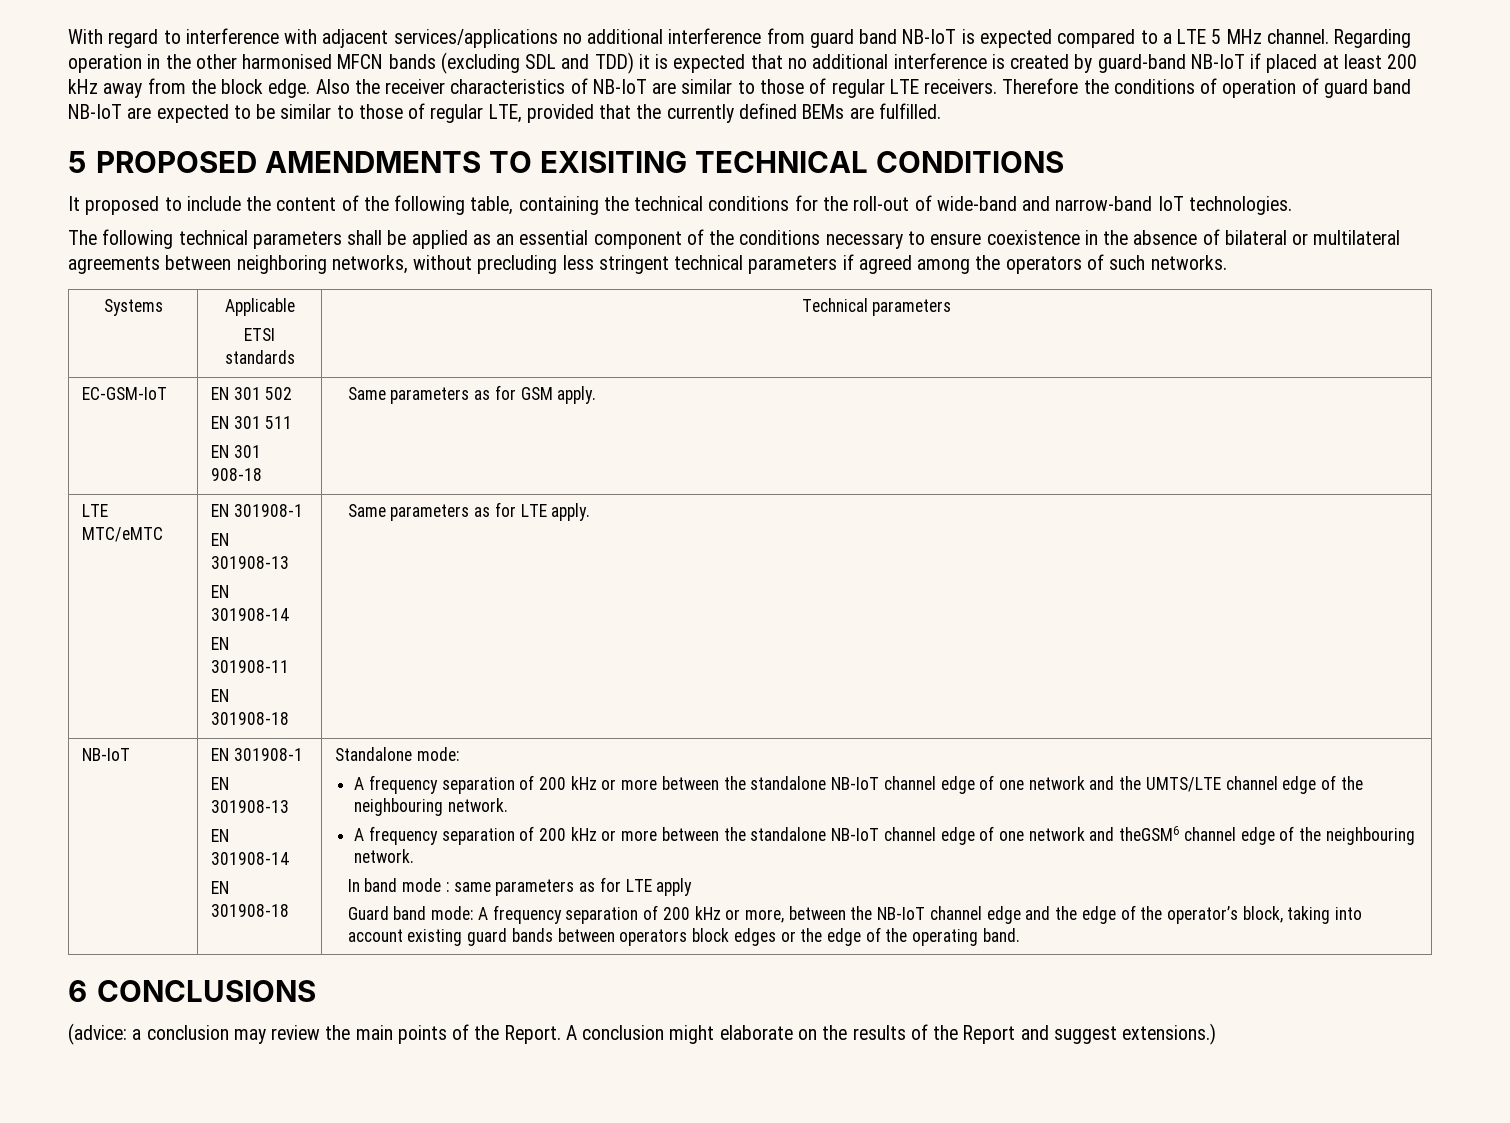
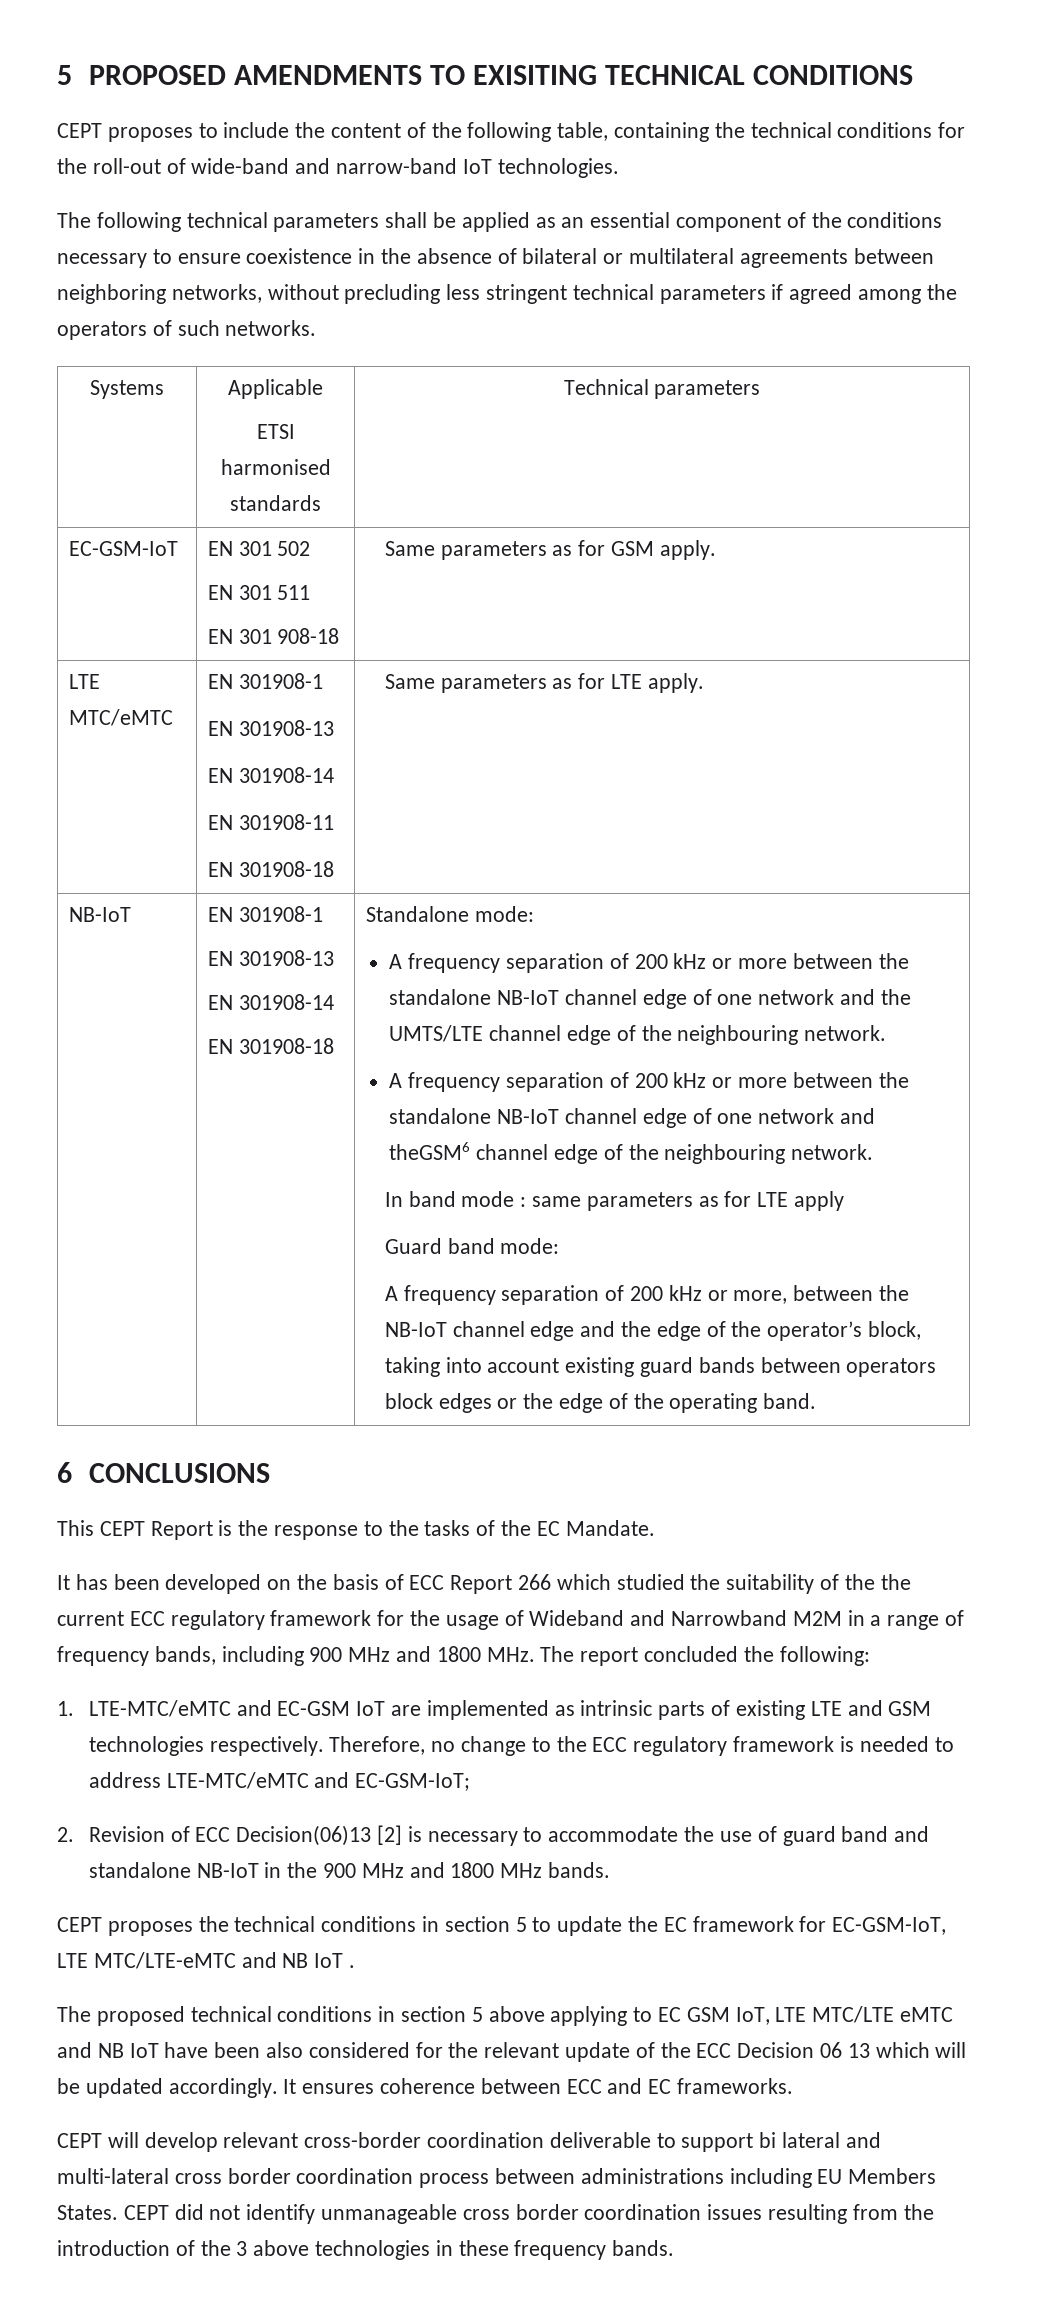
[68,28,1412,48] [68,52,1418,74] [68,78,1412,98] [68,103,941,123] With regard to interference with adjacent services/applications no additional interference from guard band NB-IoT is expected compared to a LTE 5 MHz channel. Regarding operation in the other harmonised MFCN bands (excluding SDL and TDD) it is expected that no additional interference is created by guard-band NB-IoT if placed at least 200 kHz away from the block edge. Also the receiver characteristics of NB-IoT are similar to those of regular LTE receivers. Therefore the conditions of operation of guard band NB-IoT are expected to be similar to those of regular LTE, provided that the currently defined BEMs are fulfilled. // -> (57, 75) none
[68,196,160,215] It proposed -> [57,123,193,142] CEPT proposes
(275, 334) none -> [220,459,331,475] harmonised
(474, 913) none -> (560, 1246) //
[68,1023,1217,1045] (advice: a conclusion may review the main points of the Report. A conclusion might elaborate on the results of the Report and suggest extensions.) -> [57,1520,655,1540] [57,1574,911,1594] [57,1610,965,1630] [57,1646,870,1666] [57,1700,932,1720] [88,1736,954,1756] [88,1772,471,1791] [57,1825,930,1846] [88,1862,611,1878] [57,1916,947,1936] [57,1952,356,1969] [57,2006,954,2026] [57,2042,967,2062] [57,2078,794,2098] [57,2132,881,2152] [57,2168,937,2188] [57,2204,934,2224] [57,2240,675,2260] This CEPT Report is the response to the tasks of the EC Mandate. // It has been developed on the basis of ECC Report 266 which studied the suitability of the the current ECC regulatory framework for the usage of Wideband and Narrowband M2M in a range of frequency bands, including 900 MHz and 1800 MHz. The report concluded the following: // 1. LTE-MTC/eMTC and EC-GSM IoT are implemented as intrinsic parts of existing LTE and GSM technologies respectively. Therefore, no change to the ECC regulatory framework is needed to address LTE-MTC/eMTC and EC-GSM-IoT; // 2. Revision of ECC Decision(06)13 [2] is necessary to accommodate the use of guard band and standalone NB-IoT in the 900 MHz and 1800 MHz bands. // CEPT proposes the technical conditions in section 5 to update the EC framework for EC-GSM-IoT, LTE MTC/LTE-eMTC and NB IoT . // The proposed technical conditions in section 5 above applying to EC GSM IoT, LTE MTC/LTE eMTC and NB IoT have been also considered for the relevant update of the ECC Decision 06 13 which will be updated accordingly. It ensures coherence between ECC and EC frameworks. // CEPT will develop relevant cross-border coordination deliverable to support bi lateral and multi-lateral cross border coordination process between administrations including EU Members States. CEPT did not identify unmanageable cross border coordination issues resulting from the introduction of the 3 above technologies in these frequency bands.

